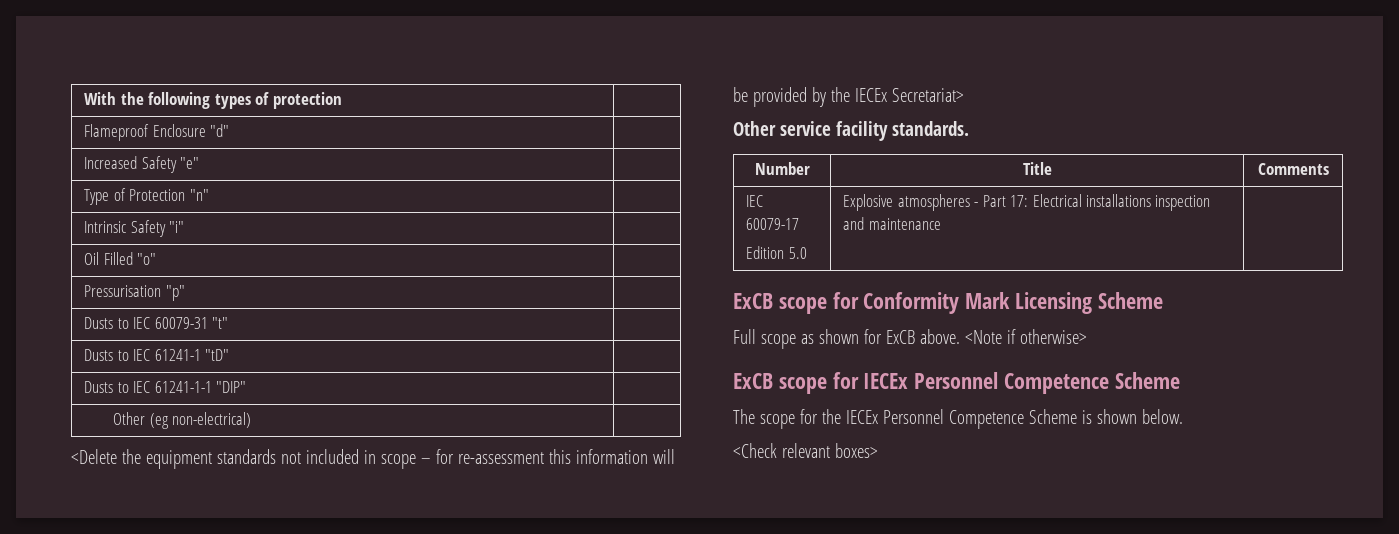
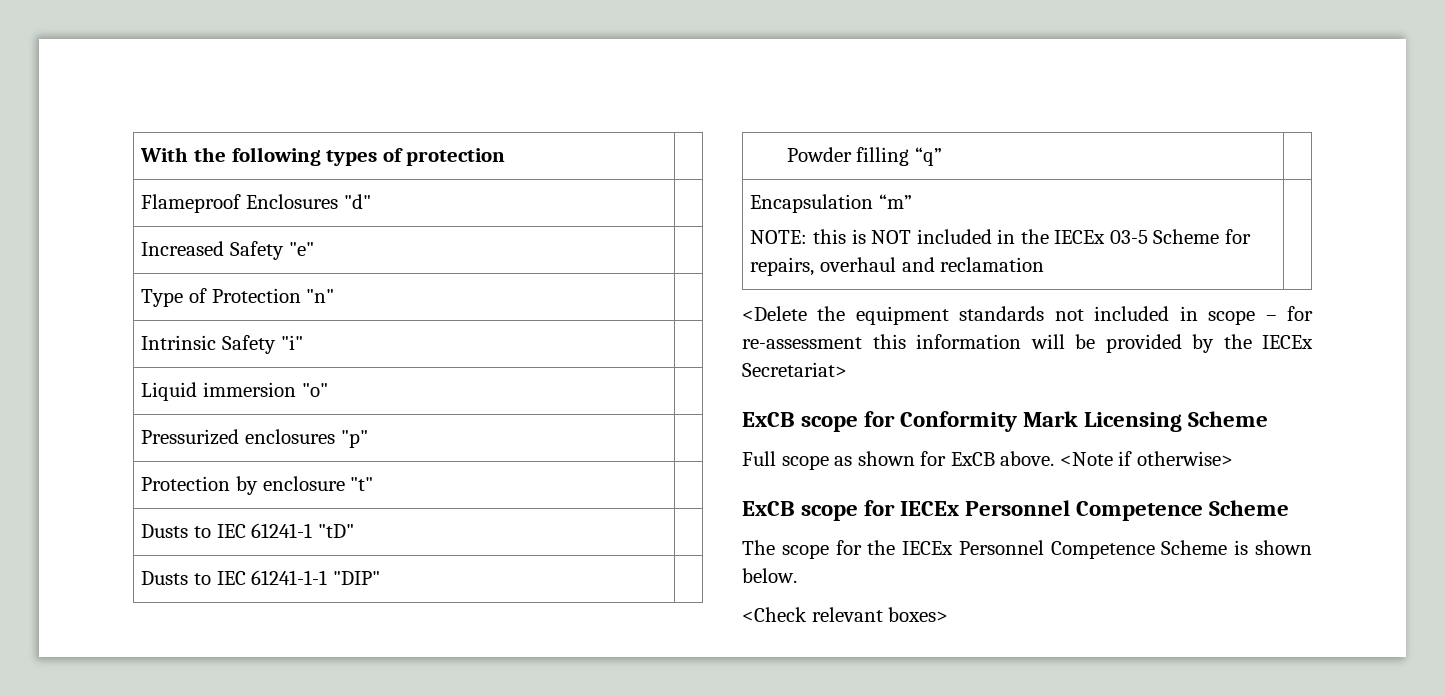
[152,124,206,137] Enclosure -> [246,194,339,209] Enclosures
[84,252,133,265] Oil Filled -> [141,382,297,401] Liquid immersion
[84,285,162,297] Pressurisation -> [141,429,336,445] Pressurized enclosures
[84,317,208,329] Dusts to IEC 60079-31 -> [141,476,345,495] Protection by enclosure
[113,412,252,429] Other (eg non-electrical) -> [786,147,942,166] [750,194,913,213] [750,229,1251,244] [750,257,1045,276] Powder filling “q” | // Encapsulation “m” // NOTE: this is NOT included in the IECEx 03-5 Scheme for repairs, overhaul and reclamation
[733,121,969,141] [754,162,810,175] [1022,162,1052,175] [1257,163,1329,175] [746,195,764,207] [746,218,800,230] [746,246,807,259] [843,194,1211,211] [843,217,941,230] // Other service facility standards. // Number | Title | Comments // IEC 60079-17 // Edition 5.0 | Explosive atmospheres - Part 17: Electrical installations inspection and maintenance | -> (847, 369) none

